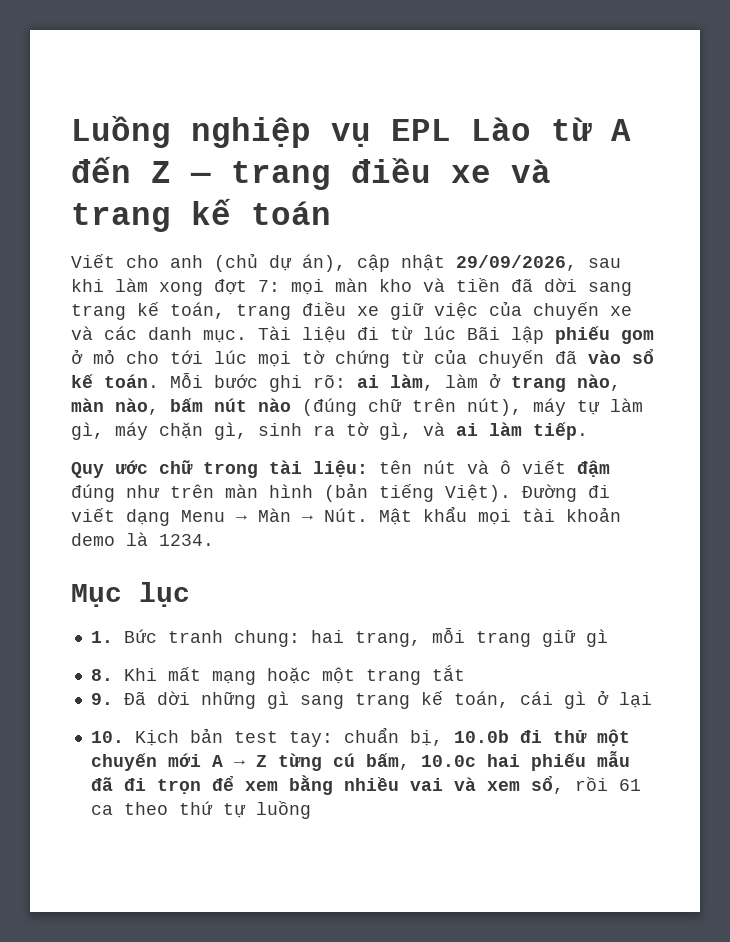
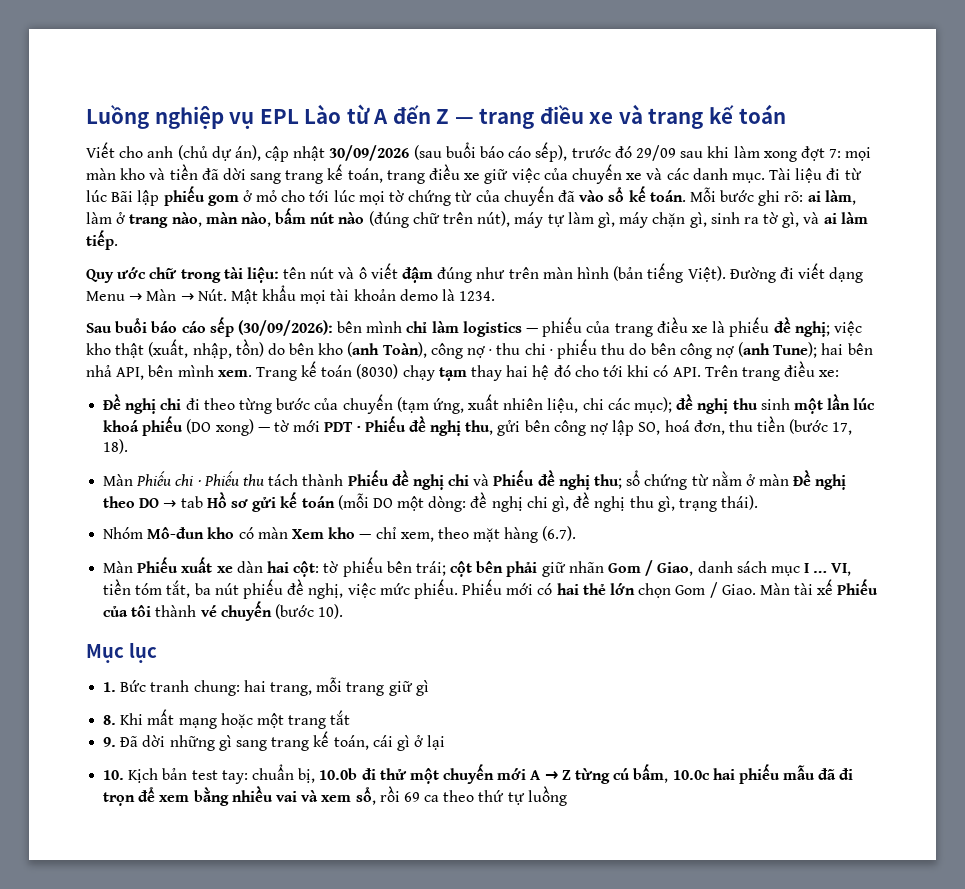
[456,255,577,271] 29/09/2026, -> [329,142,676,162] 30/09/2026 (sau buổi báo cáo sếp), trước đó 29/09
(214, 540) none -> [86,317,862,337] [86,339,873,359] [86,361,840,381] [103,394,876,414] [103,416,853,436] [103,439,129,454] [103,470,847,490] [103,492,759,512] [103,526,577,543] [103,557,852,577] [103,579,879,599] [103,601,344,621] // Sau buổi báo cáo sếp (30/09/2026): bên mình chỉ làm logistics — phiếu của trang điều xe là phiếu đề nghị; việc kho thật (xuất, nhập, tồn) do bên kho (anh Toàn), công nợ · thu chi · phiếu thu do bên công nợ (anh Tune); hai bên nhả API, bên mình xem. Trang kế toán (8030) chạy tạm thay hai hệ đó cho tới khi có API. Trên trang điều xe: // Đề nghị chi đi theo từng bước của chuyến (tạm ứng, xuất nhiên liệu, chi các mục); đề nghị thu sinh một lần lúc khoá phiếu (DO xong) — tờ mới PDT · Phiếu đề nghị thu, gửi bên công nợ lập SO, hoá đơn, thu tiền (bước 17, 18). // Màn Phiếu chi · Phiếu thu tách thành Phiếu đề nghị chi và Phiếu đề nghị thu; sổ chứng từ nằm ở màn Đề nghị theo DO → tab Hồ sơ gửi kế toán (mỗi DO một dòng: đề nghị chi gì, đề nghị thu gì, trạng thái). // Nhóm Mô-đun kho có màn Xem kho — chỉ xem, theo mặt hàng (6.7). // Màn Phiếu xuất xe dàn hai cột: tờ phiếu bên trái; cột bên phải giữ nhãn Gom / Giao, danh sách mục I … VI, tiền tóm tắt, ba nút phiếu đề nghị, việc mức phiếu. Phiếu mới có hai thẻ lớn chọn Gom / Giao. Màn tài xế Phiếu của tôi thành vé chuyến (bước 10).
[618,779,641,791] 61 -> [403,792,420,802] 69

